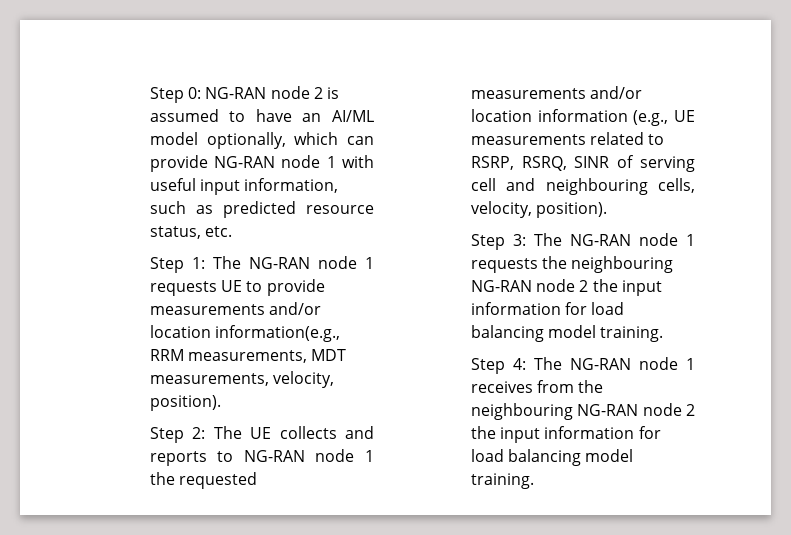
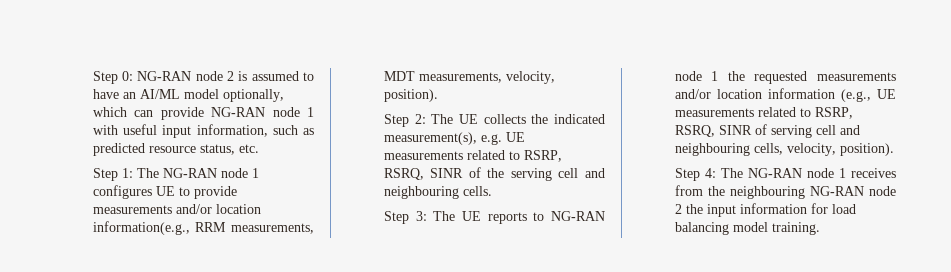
[149,281,217,296] requests -> [92,185,152,199] configures
[345,426,374,439] and -> [531,114,605,124] [383,132,525,145] [383,150,562,162] [383,167,605,181] [383,186,492,199] [383,211,481,224] the indicated measurement(s), e.g. UE measurements related to RSRP, RSRQ, SINR of the serving cell and neighbouring cells. // Step 3: The UE
[470,233,695,250] [470,256,674,273] [470,279,663,296] [470,302,625,315] [470,325,664,342] // Step 3: The NG-RAN node 1 requests the neighbouring NG-RAN node 2 the input information for load balancing model training. -> (894, 149) none

